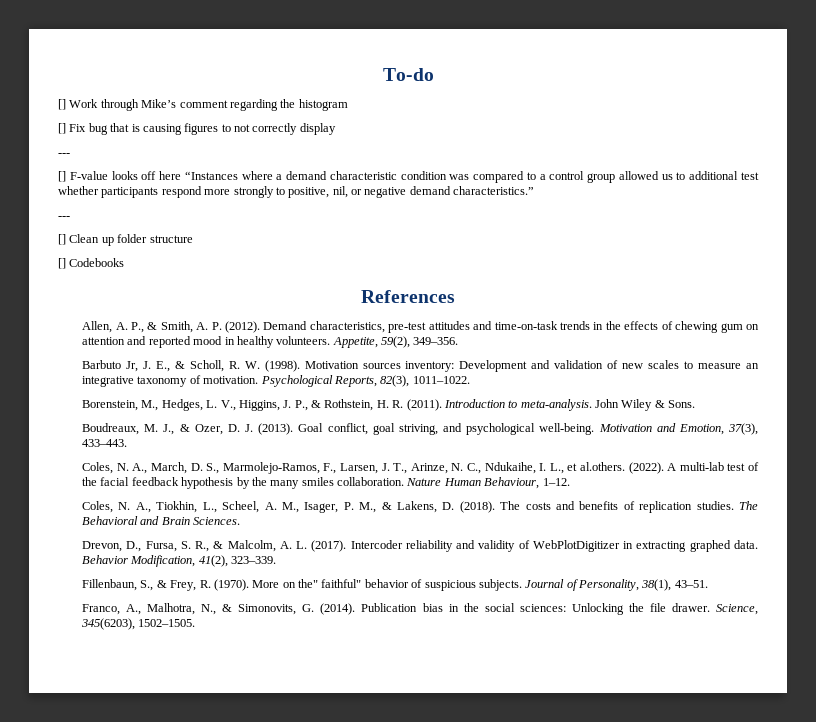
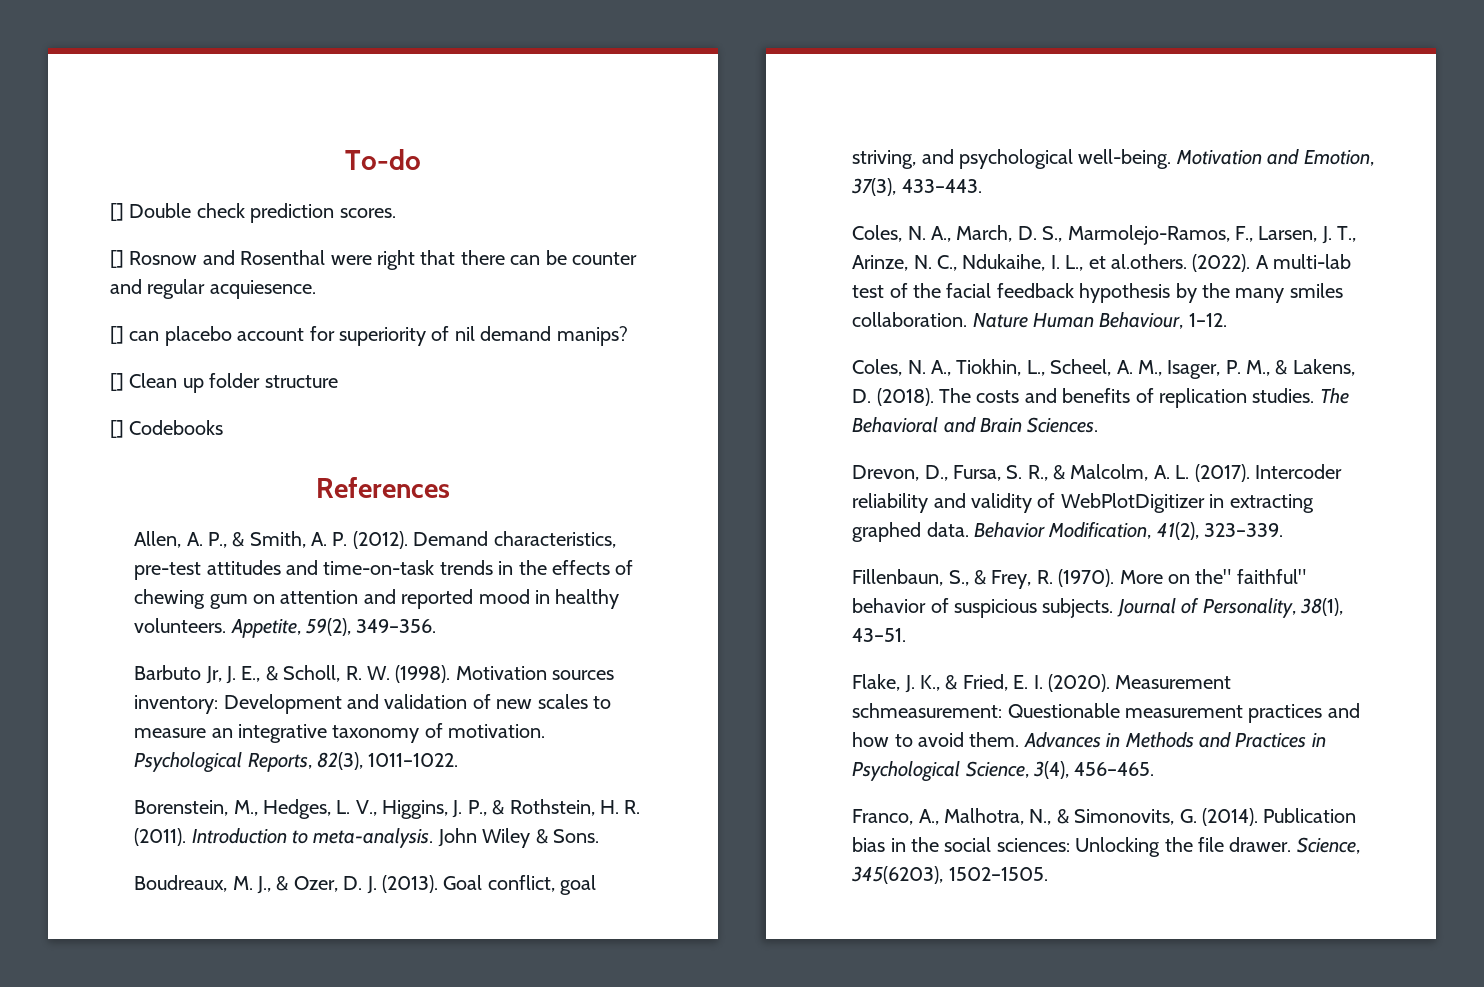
[69,99,348,111] [58,123,336,135] [58,153,70,156] [58,171,760,183] [58,186,535,198] [58,216,70,219] Work through Mike’s comment regarding the histogram // [] Fix bug that is causing figures to not correctly display // --- // [] F-value looks off here “Instances where a demand characteristic condition was compared to a control group allowed us to additional test whether participants respond more strongly to positive, nil, or negative demand characteristics.” // --- -> [129,203,396,223] [110,250,637,270] [110,279,316,299] [110,326,628,346] Double check prediction scores. // [] Rosnow and Rosenthal were right that there can be counter and regular acquiesence. // [] can placebo account for superiority of nil demand manips?
(708, 584) none -> [852,674,1232,693] [852,703,1360,723] [852,732,1326,748] [852,761,1155,782] // Flake, J. K., & Fried, E. I. (2020). Measurement schmeasurement: Questionable measurement practices and how to avoid them. Advances in Methods and Practices in Psychological Science, 3(4), 456–465.

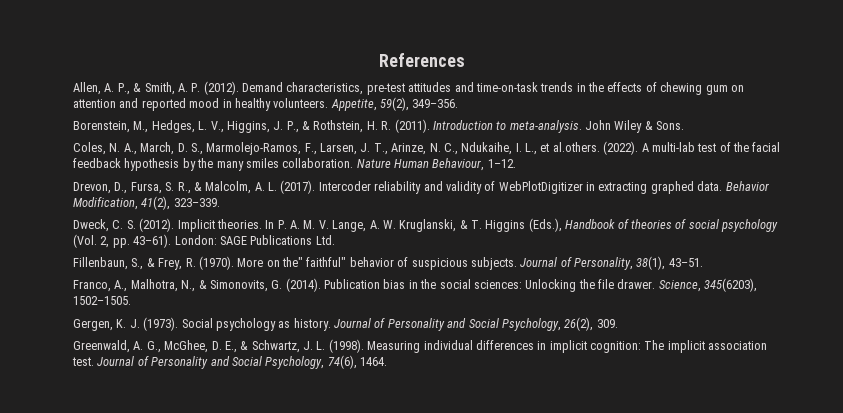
[345,149,422,170] [110,203,396,223] [110,250,637,270] [110,279,316,299] [110,326,628,346] [110,373,338,393] [110,420,224,438] To-do // [] Double check prediction scores. // [] Rosnow and Rosenthal were right that there can be counter and regular acquiesence. // [] can placebo account for superiority of nil demand manips? // [] Clean up folder structure // [] Codebooks // -> (378, 60) none
[134,665,615,684] [134,694,611,714] [134,723,546,743] [134,752,459,773] // Barbuto Jr, J. E., & Scholl, R. W. (1998). Motivation sources inventory: Development and validation of new scales to measure an integrative taxonomy of motivation. Psychological Reports, 82(3), 1011–1022. -> (459, 103) none
[134,875,597,895] [852,149,1374,169] [851,178,982,196] // Boudreaux, M. J., & Ozer, D. J. (2013). Goal conflict, goal striving, and psychological well-being. Motivation and Emotion, 37(3), 433–443. -> (685, 125) none
[852,359,1355,379] [852,388,1349,408] [852,417,1099,433] // Coles, N. A., Tiokhin, L., Scheel, A. M., Isager, P. M., & Lakens, D. (2018). The costs and benefits of replication studies. The Behavioral and Brain Sciences. -> (516, 163) none
(1284, 530) none -> [73,218,779,232] [73,234,335,248] // Dweck, C. S. (2012). Implicit theories. In P. A. M. V. Lange, A. W. Kruglanski, & T. Higgins (Eds.), Handbook of theories of social psychology (Vol. 2, pp. 43–61). London: SAGE Publications Ltd.
[852,674,1232,693] [852,703,1360,723] [852,732,1326,748] [852,761,1155,782] // Flake, J. K., & Fried, E. I. (2020). Measurement schmeasurement: Questionable measurement practices and how to avoid them. Advances in Methods and Practices in Psychological Science, 3(4), 456–465. -> (703, 262) none
(1048, 874) none -> [73,317,618,331] [73,339,768,353] [72,355,388,369] // Gergen, K. J. (1973). Social psychology as history. Journal of Personality and Social Psychology, 26(2), 309. // Greenwald, A. G., McGhee, D. E., & Schwartz, J. L. (1998). Measuring individual differences in implicit cognition: The implicit association test. Journal of Personality and Social Psychology, 74(6), 1464.

